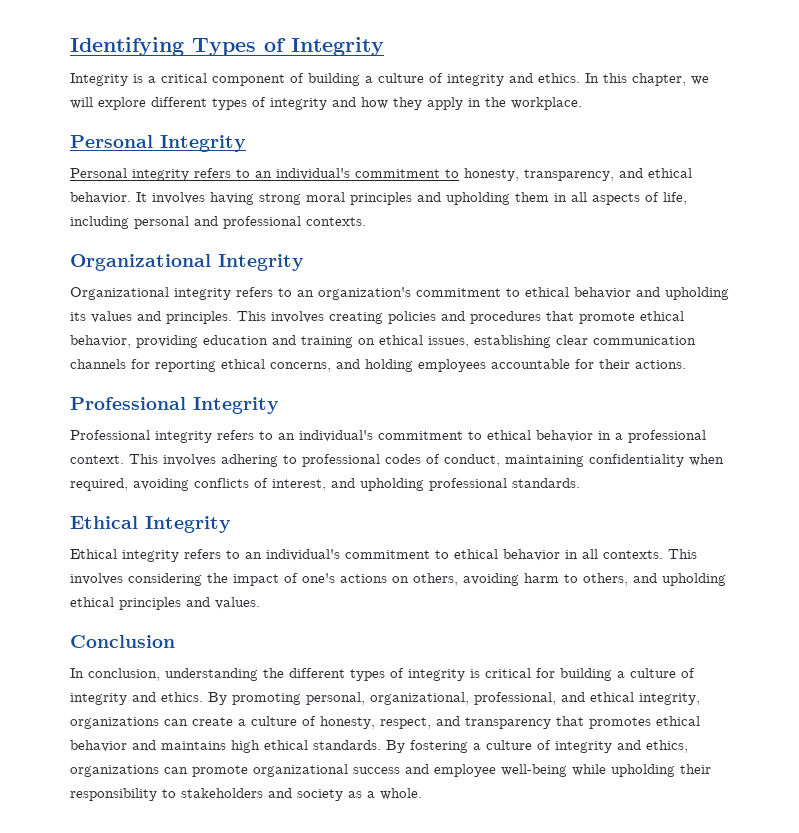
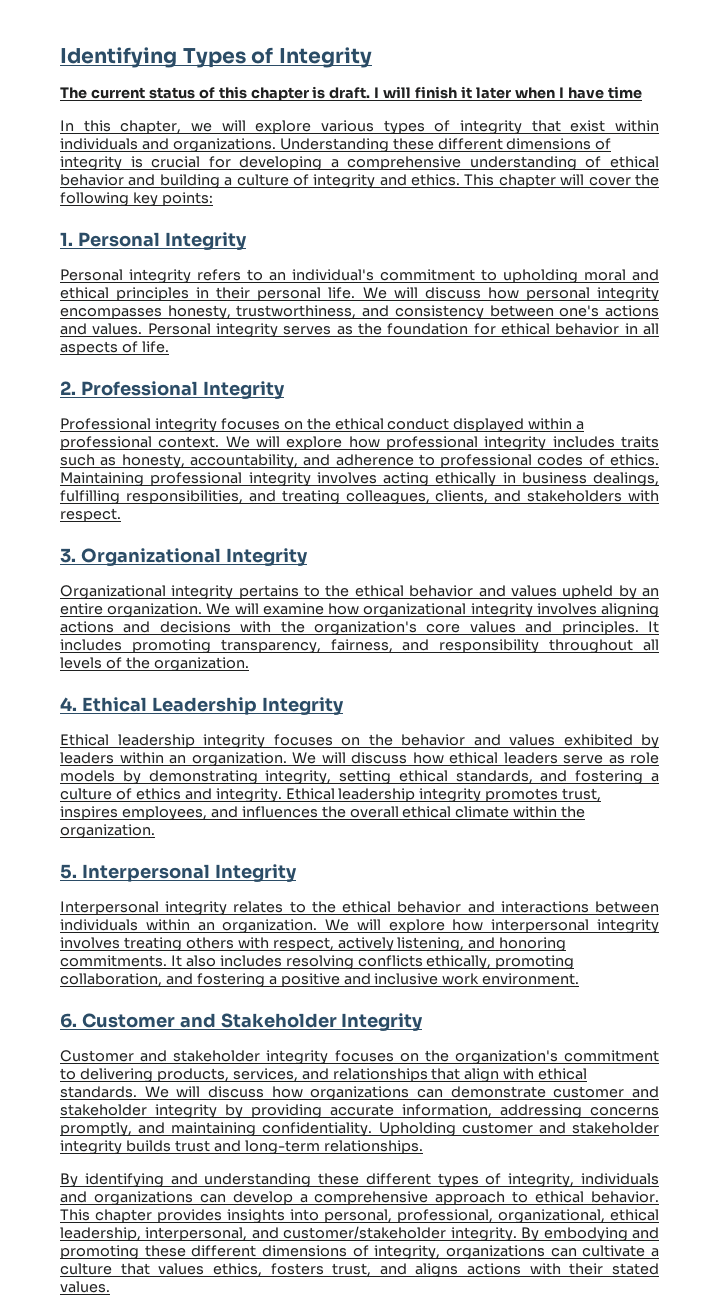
[70,73,709,86] [70,97,582,110] Integrity is a critical component of building a culture of integrity and ethics. In this chapter, we will explore different types of integrity and how they apply in the workplace. // -> [60,86,642,101] [60,120,660,135] [60,138,612,153] [60,156,659,171] [60,174,659,189] [60,192,213,207] [60,232,73,246] The current status of this chapter is draft. I will finish it later when I have time // In this chapter, we will explore various types of integrity that exist within individuals and organizations. Understanding these different dimensions of integrity is crucial for developing a comprehensive understanding of ethical behavior and building a culture of integrity and ethics. This chapter will cover the following key points: // 1.
[464,168,692,181] [70,192,687,205] [70,216,366,229] [70,254,304,271] [70,287,729,300] [70,311,684,324] [70,335,696,348] [70,359,686,372] [70,397,279,414] [70,430,706,443] [70,454,724,467] [70,478,580,491] [70,516,231,533] [70,549,697,562] [70,573,726,586] [70,597,260,610] [70,635,175,648] [70,668,695,681] [70,692,700,705] [70,716,700,729] [70,740,688,753] [70,764,711,777] [70,788,422,801] honesty, transparency, and ethical behavior. It involves having strong moral principles and upholding them in all aspects of life, including personal and professional contexts. // Organizational Integrity // Organizational integrity refers to an organization's commitment to ethical behavior and upholding its values and principles. This involves creating policies and procedures that promote ethical behavior, providing education and training on ethical issues, establishing clear communication channels for reporting ethical concerns, and holding employees accountable for their actions. // Professional Integrity // Professional integrity refers to an individual's commitment to ethical behavior in a professional context. This involves adhering to professional codes of conduct, maintaining confidentiality when required, avoiding conflicts of interest, and upholding professional standards. // Ethical Integrity // Ethical integrity refers to an individual's commitment to ethical behavior in all contexts. This involves considering the impact of one's actions on others, avoiding harm to others, and upholding ethical principles and values. // Conclusion // In conclusion, understanding the different types of integrity is critical for building a culture of integrity and ethics. By promoting personal, organizational, professional, and ethical integrity, organizations can create a culture of honesty, respect, and transparency that promotes ethical behavior and maintains high ethical standards. By fostering a culture of integrity and ethics, organizations can promote organizational success and employee well-being while upholding their responsibility to stakeholders and society as a whole. -> [503,269,659,284] [60,287,659,302] [60,305,659,320] [60,323,659,338] [60,341,169,355] [60,381,285,399] [60,418,585,433] [60,436,659,451] [60,454,659,469] [60,472,659,487] [60,490,659,505] [60,508,121,522] [60,548,308,566] [60,585,659,600] [60,603,659,618] [60,621,659,636] [60,639,660,654] [60,657,249,672] [60,697,344,715] [60,734,659,749] [60,752,659,767] [60,770,659,785] [60,788,602,803] [60,806,586,821] [60,824,155,839] [60,864,297,882] [60,901,659,916] [60,919,659,934] [60,937,567,952] [60,955,575,970] [60,973,580,988] [60,1013,424,1031] [60,1050,659,1065] [60,1068,588,1083] [60,1086,659,1101] [60,1104,659,1119] [60,1122,660,1137] [60,1140,423,1155] [60,1173,659,1188] [60,1191,660,1206] [60,1209,659,1224] [60,1226,660,1242] [60,1245,659,1260] [60,1263,659,1278] [60,1281,110,1293] upholding moral and ethical principles in their personal life. We will discuss how personal integrity encompasses honesty, trustworthiness, and consistency between one's actions and values. Personal integrity serves as the foundation for ethical behavior in all aspects of life. // 2. Professional Integrity // Professional integrity focuses on the ethical conduct displayed within a professional context. We will explore how professional integrity includes traits such as honesty, accountability, and adherence to professional codes of ethics. Maintaining professional integrity involves acting ethically in business dealings, fulfilling responsibilities, and treating colleagues, clients, and stakeholders with respect. // 3. Organizational Integrity // Organizational integrity pertains to the ethical behavior and values upheld by an entire organization. We will examine how organizational integrity involves aligning actions and decisions with the organization's core values and principles. It includes promoting transparency, fairness, and responsibility throughout all levels of the organization. // 4. Ethical Leadership Integrity // Ethical leadership integrity focuses on the behavior and values exhibited by leaders within an organization. We will discuss how ethical leaders serve as role models by demonstrating integrity, setting ethical standards, and fostering a culture of ethics and integrity. Ethical leadership integrity promotes trust, inspires employees, and influences the overall ethical climate within the organization. // 5. Interpersonal Integrity // Interpersonal integrity relates to the ethical behavior and interactions between individuals within an organization. We will explore how interpersonal integrity involves treating others with respect, actively listening, and honoring commitments. It also includes resolving conflicts ethically, promoting collaboration, and fostering a positive and inclusive work environment. // 6. Customer and Stakeholder Integrity // Customer and stakeholder integrity focuses on the organization's commitment to delivering products, services, and relationships that align with ethical standards. We will discuss how organizations can demonstrate customer and stakeholder integrity by providing accurate information, addressing concerns promptly, and maintaining confidentiality. Upholding customer and stakeholder integrity builds trust and long-term relationships. // By identifying and understanding these different types of integrity, individuals and organizations can develop a comprehensive approach to ethical behavior. This chapter provides insights into personal, professional, organizational, ethical leadership, interpersonal, and customer/stakeholder integrity. By embodying and promoting these different dimensions of integrity, organizations can cultivate a culture that values ethics, fosters trust, and aligns actions with their stated values.

